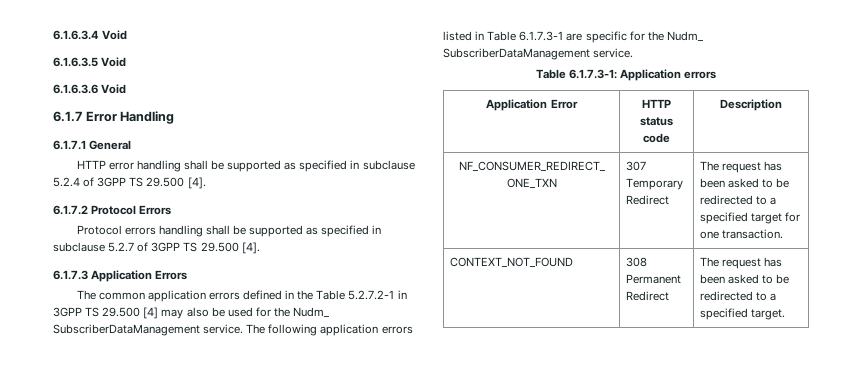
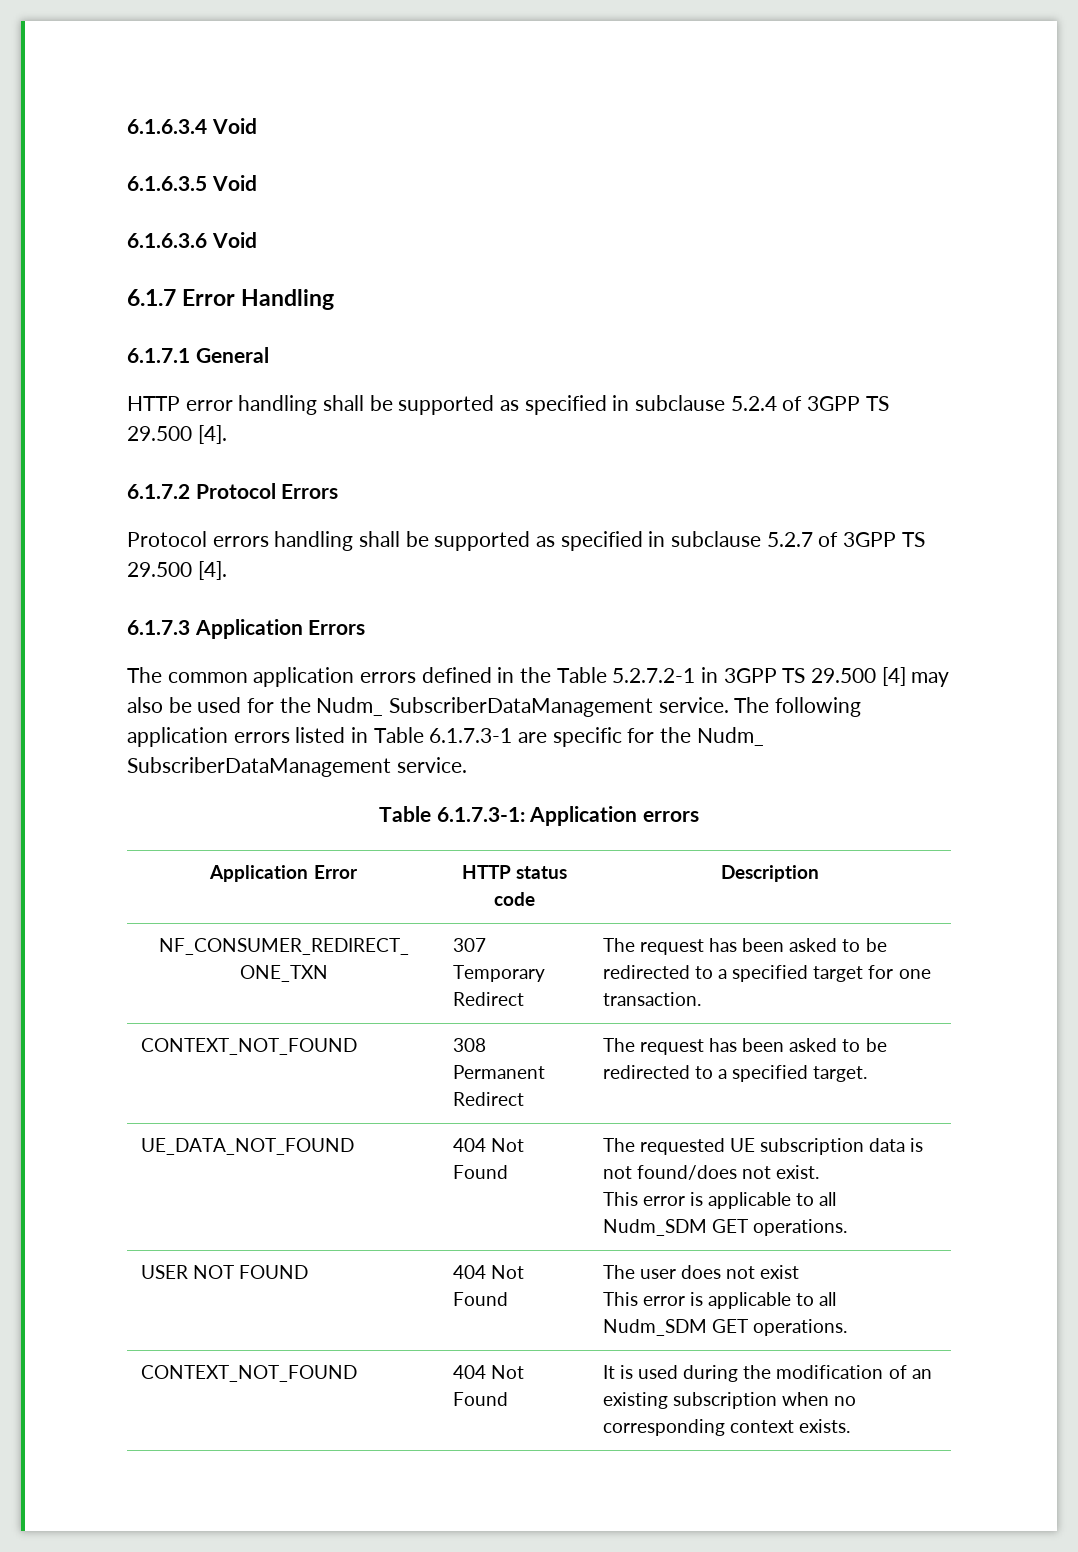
(786, 314) none -> [140,1138,354,1155] [452,1138,524,1152] [452,1165,508,1179] [602,1138,924,1155] [602,1165,820,1180] [602,1192,837,1209] [602,1219,848,1236] [140,1265,309,1279] [452,1265,524,1279] [452,1292,508,1306] [602,1265,800,1279] [602,1292,837,1309] [602,1319,848,1336] [140,1365,357,1382] [452,1365,524,1379] [452,1392,508,1406] [602,1365,932,1382] [602,1392,857,1409] [602,1419,851,1436] // UE_DATA_NOT_FOUND | 404 Not Found | The requested UE subscription data is not found/does not exist. // This error is applicable to all Nudm_SDM GET operations. // USER NOT FOUND | 404 Not Found | The user does not exist // This error is applicable to all Nudm_SDM GET operations. // CONTEXT_NOT_FOUND | 404 Not Found | It is used during the modification of an existing subscription when no corresponding context exists.

